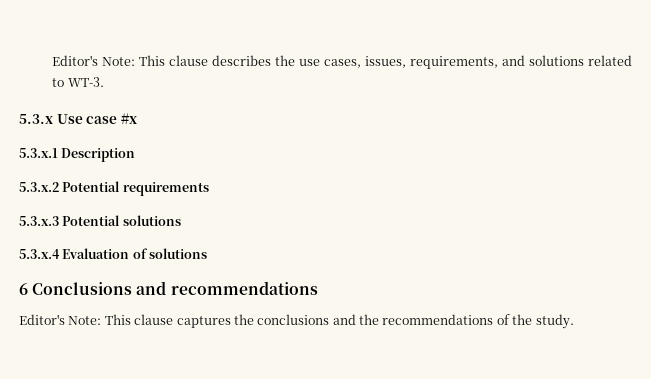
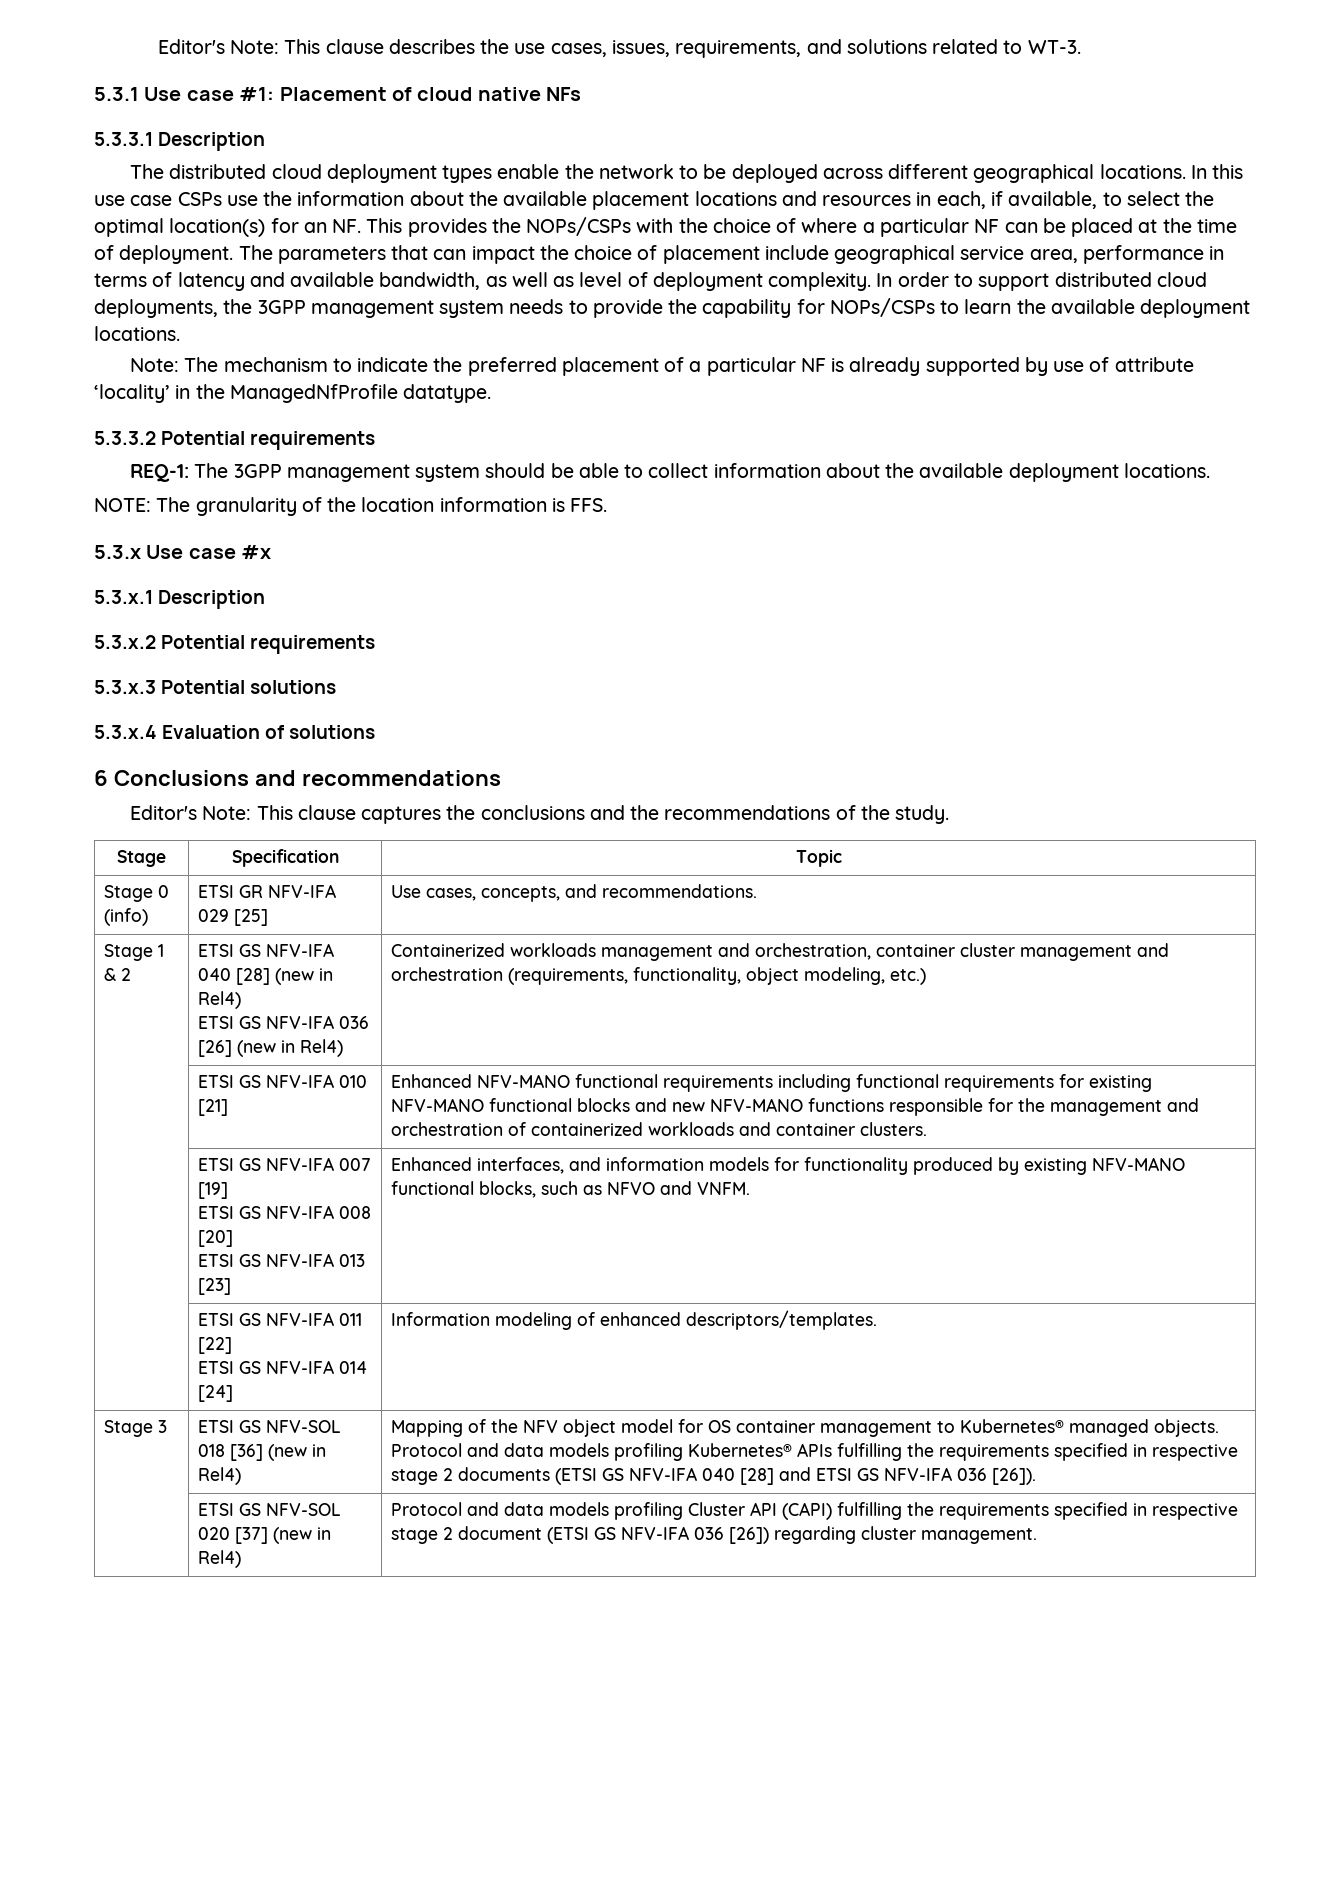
(104, 82) none -> [94,87,582,101] [94,132,266,151] [129,164,1244,183] [94,191,1215,210] [94,217,1237,237] [94,245,1225,264] [94,272,1207,291] [94,298,1251,318] [94,326,180,341] [129,357,1194,376] [94,384,492,403] [94,431,376,450] [129,463,1210,482] [94,497,608,516] // 5.3.1 Use case #1: Placement of cloud native NFs // 5.3.3.1 Description // The distributed cloud deployment types enable the network to be deployed across different geographical locations. In this use case CSPs use the information about the available placement locations and resources in each, if available, to select the optimal location(s) for an NF. This provides the NOPs/CSPs with the choice of where a particular NF can be placed at the time of deployment. The parameters that can impact the choice of placement include geographical service area, performance in terms of latency and available bandwidth, as well as level of deployment complexity. In order to support distributed cloud deployments, the 3GPP management system needs to provide the capability for NOPs/CSPs to learn the available deployment locations. // Note: The mechanism to indicate the preferred placement of a particular NF is already supported by use of attribute ‘locality’ in the ManagedNfProfile datatype. // 5.3.3.2 Potential requirements // REQ-1: The 3GPP management system should be able to collect information about the available deployment locations. // NOTE: The granularity of the location information is FFS.
(574, 321) none -> [117,850,166,867] [231,849,339,867] [795,849,842,867] [104,885,170,902] [104,908,149,926] [198,884,337,898] [198,909,269,926] [391,884,758,902] [104,944,165,961] [104,968,132,981] [198,943,335,957] [198,968,334,985] [198,991,242,1009] [198,1015,370,1029] [198,1039,344,1057] [391,943,1170,961] [391,967,927,985] [198,1074,368,1088] [198,1099,229,1116] [391,1074,1153,1092] [391,1098,1200,1116] [391,1122,928,1136] [198,1157,372,1171] [198,1182,229,1199] [198,1205,372,1219] [198,1230,234,1247] [198,1253,366,1267] [198,1278,232,1295] [391,1157,1186,1175] [391,1181,751,1198] [198,1312,363,1326] [198,1337,233,1354] [198,1360,368,1374] [198,1385,234,1402] [391,1310,878,1330] [104,1420,168,1437] [198,1420,342,1433] [198,1444,327,1461] [198,1467,242,1485] [391,1419,1220,1437] [391,1443,1239,1461] [391,1467,1037,1485] [198,1503,342,1516] [198,1527,332,1544] [198,1550,242,1568] [391,1502,1239,1520] [391,1526,1038,1544] // Stage | Specification | Topic // Stage 0 (info) | ETSI GR NFV-IFA 029 [25] | Use cases, concepts, and recommendations. // Stage 1 & 2 | ETSI GS NFV-IFA 040 [28] (new in Rel4) // ETSI GS NFV-IFA 036 [26] (new in Rel4) | Containerized workloads management and orchestration, container cluster management and orchestration (requirements, functionality, object modeling, etc.) // | ETSI GS NFV-IFA 010 [21] | Enhanced NFV-MANO functional requirements including functional requirements for existing NFV-MANO functional blocks and new NFV-MANO functions responsible for the management and orchestration of containerized workloads and container clusters. // | ETSI GS NFV-IFA 007 [19] // ETSI GS NFV-IFA 008 [20] // ETSI GS NFV-IFA 013 [23] | Enhanced interfaces, and information models for functionality produced by existing NFV-MANO functional blocks, such as NFVO and VNFM. // | ETSI GS NFV-IFA 011 [22] // ETSI GS NFV-IFA 014 [24] | Information modeling of enhanced descriptors/templates. // Stage 3 | ETSI GS NFV-SOL 018 [36] (new in Rel4) | Mapping of the NFV object model for OS container management to Kubernetes® managed objects. Protocol and data models profiling Kubernetes® APIs fulfilling the requirements specified in respective stage 2 documents (ETSI GS NFV-IFA 040 [28] and ETSI GS NFV-IFA 036 [26]). // | ETSI GS NFV-SOL 020 [37] (new in Rel4) | Protocol and data models profiling Cluster API (CAPI) fulfilling the requirements specified in respective stage 2 document (ETSI GS NFV-IFA 036 [26]) regarding cluster management.

